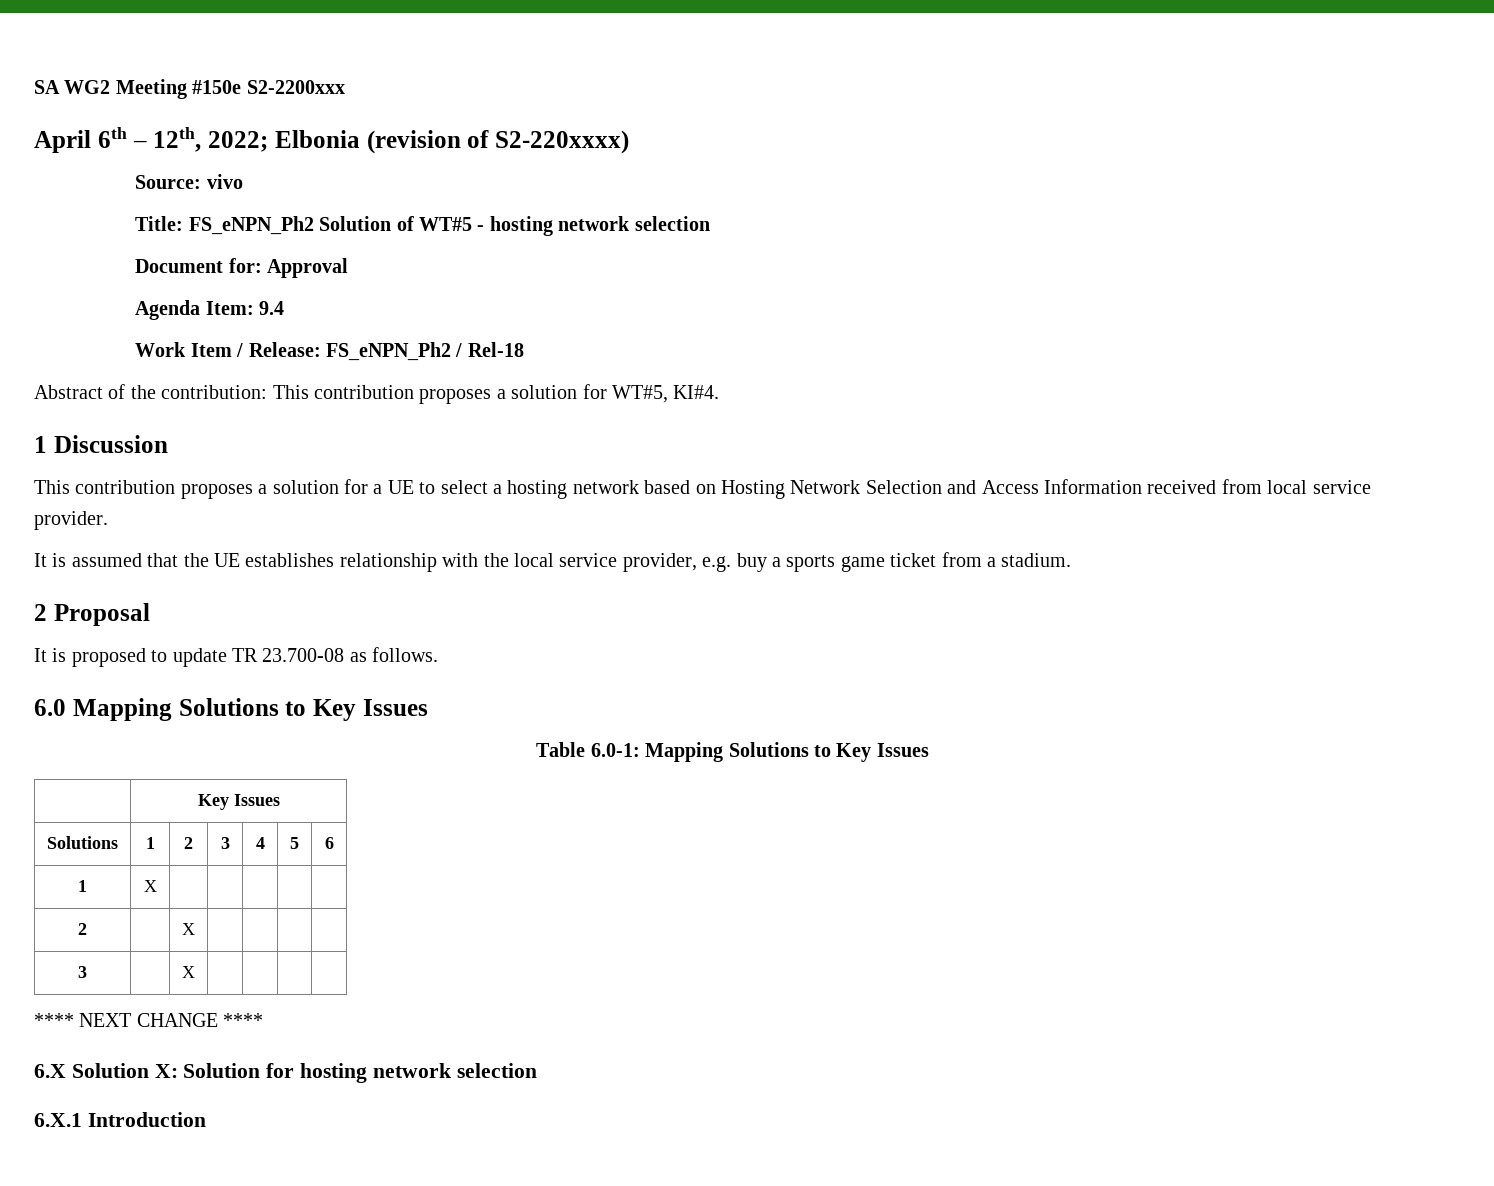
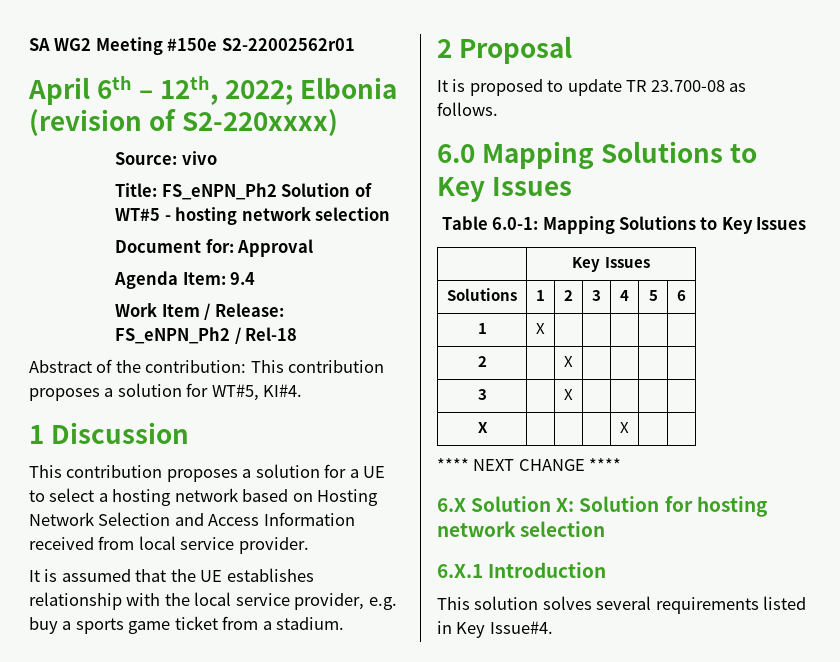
[246,80,345,94] S2-2200xxx -> [221,38,355,51] S2-22002562r01
(195, 972) none -> [477,422,488,433] [620,422,629,433] // X | | | | X | |
(206, 1119) none -> [437,596,807,614] [437,621,553,638] // This solution solves several requirements listed in Key Issue#4.

